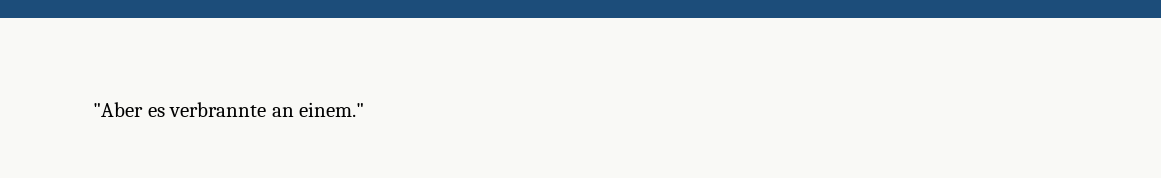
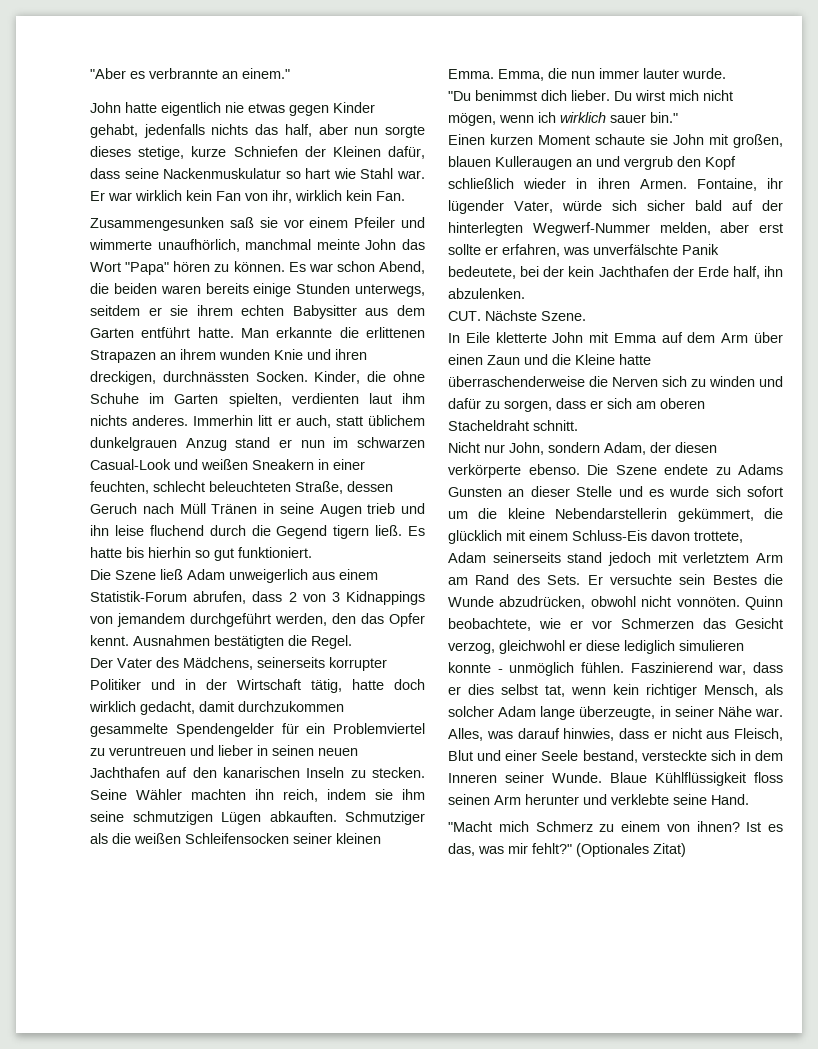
(365, 109) none -> [90,102,375,116] [90,124,426,138] [90,146,425,160] [90,168,425,179] [90,190,405,203] [90,217,425,231] [89,239,425,252] [90,261,425,275] [90,283,425,297] [90,305,425,319] [90,327,426,338] [90,349,367,363] [90,371,426,385] [90,393,425,407] [90,415,425,428] [90,437,425,451] [90,459,365,470] [90,481,393,494] [90,503,425,517] [90,525,425,539] [90,547,312,561] [90,569,378,583] [90,591,425,605] [90,613,425,627] [90,635,352,649] [90,657,387,671] [90,679,425,693] [89,701,344,715] [90,723,425,737] [90,745,358,756] [90,767,425,778] [90,789,425,802] [90,811,425,825] [90,833,381,844] [448,68,726,81] [448,90,733,101] [448,112,678,126] [448,134,783,148] [448,156,736,170] [448,178,783,191] [448,200,783,214] [448,222,783,236] [448,244,719,257] [448,266,783,279] [448,288,525,299] [448,310,586,321] [448,332,783,343] [448,354,651,365] [448,376,783,387] [448,398,705,412] [448,420,578,431] [448,442,717,455] [448,464,783,478] [448,486,783,497] [448,508,783,522] [448,530,743,544] [448,552,783,566] [448,574,783,585] [448,596,783,610] [448,618,783,631] [448,640,744,654] [448,662,783,676] [448,684,783,698] [448,706,783,720] [448,728,783,741] [448,750,783,763] [448,772,783,786] [448,794,749,805] [448,821,783,832] [448,843,686,857] // John hatte eigentlich nie etwas gegen Kinder gehabt, jedenfalls nichts das half, aber nun sorgte dieses stetige, kurze Schniefen der Kleinen dafür, dass seine Nackenmuskulatur so hart wie Stahl war. Er war wirklich kein Fan von ihr, wirklich kein Fan. // Zusammengesunken saß sie vor einem Pfeiler und wimmerte unaufhörlich, manchmal meinte John das Wort "Papa" hören zu können. Es war schon Abend, die beiden waren bereits einige Stunden unterwegs, seitdem er sie ihrem echten Babysitter aus dem Garten entführt hatte. Man erkannte die erlittenen Strapazen an ihrem wunden Knie und ihren dreckigen, durchnässten Socken. Kinder, die ohne Schuhe im Garten spielten, verdienten laut ihm nichts anderes. Immerhin litt er auch, statt üblichem dunkelgrauen Anzug stand er nun im schwarzen Casual-Look und weißen Sneakern in einer feuchten, schlecht beleuchteten Straße, dessen Geruch nach Müll Tränen in seine Augen trieb und ihn leise fluchend durch die Gegend tigern ließ. Es hatte bis hierhin so gut funktioniert. // Die Szene ließ Adam unweigerlich aus einem Statistik-Forum abrufen, dass 2 von 3 Kidnappings von jemandem durchgeführt werden, den das Opfer kennt. Ausnahmen bestätigten die Regel. // Der Vater des Mädchens, seinerseits korrupter Politiker und in der Wirtschaft tätig, hatte doch wirklich gedacht, damit durchzukommen gesammelte Spendengelder für ein Problemviertel zu veruntreuen und lieber in seinen neuen Jachthafen auf den kanarischen Inseln zu stecken. Seine Wähler machten ihn reich, indem sie ihm seine schmutzigen Lügen abkauften. Schmutziger als die weißen Schleifensocken seiner kleinen Emma. Emma, die nun immer lauter wurde. // "Du benimmst dich lieber. Du wirst mich nicht mögen, wenn ich wirklich sauer bin." // Einen kurzen Moment schaute sie John mit großen, blauen Kulleraugen an und vergrub den Kopf schließlich wieder in ihren Armen. Fontaine, ihr lügender Vater, würde sich sicher bald auf der hinterlegten Wegwerf-Nummer melden, aber erst sollte er erfahren, was unverfälschte Panik bedeutete, bei der kein Jachthafen der Erde half, ihn abzulenken. // CUT. Nächste Szene. // In Eile kletterte John mit Emma auf dem Arm über einen Zaun und die Kleine hatte überraschenderweise die Nerven sich zu winden und dafür zu sorgen, dass er sich am oberen Stacheldraht schnitt. // Nicht nur John, sondern Adam, der diesen verkörperte ebenso. Die Szene endete zu Adams Gunsten an dieser Stelle und es wurde sich sofort um die kleine Nebendarstellerin gekümmert, die glücklich mit einem Schluss-Eis davon trottete, Adam seinerseits stand jedoch mit verletztem Arm am Rand des Sets. Er versuchte sein Bestes die Wunde abzudrücken, obwohl nicht vonnöten. Quinn beobachtete, wie er vor Schmerzen das Gesicht verzog, gleichwohl er diese lediglich simulieren konnte - unmöglich fühlen. Faszinierend war, dass er dies selbst tat, wenn kein richtiger Mensch, als solcher Adam lange überzeugte, in seiner Nähe war. Alles, was darauf hinwies, dass er nicht aus Fleisch, Blut und einer Seele bestand, versteckte sich in dem Inneren seiner Wunde. Blaue Kühlflüssigkeit floss seinen Arm herunter und verklebte seine Hand. // "Macht mich Schmerz zu einem von ihnen? Ist es das, was mir fehlt?" (Optionales Zitat)

